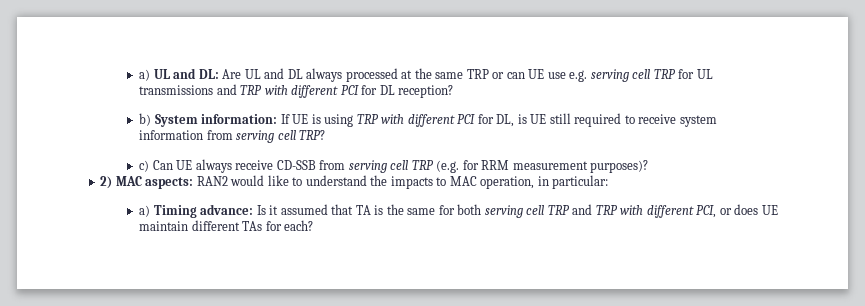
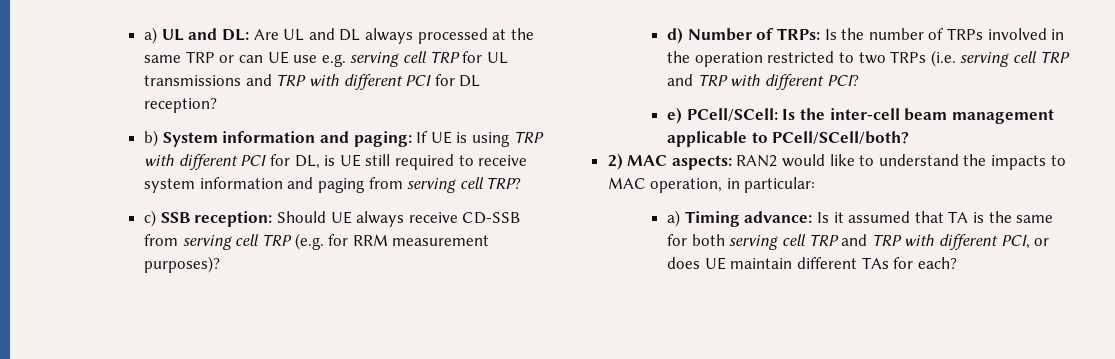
[201,114,278,124] information: -> [222,131,412,147] information and paging:
(204, 135) none -> [287,177,365,193] and paging
[152,160,173,170] Can -> [160,211,326,227] SSB reception: Should
(649, 166) none -> [667,27,1065,44] [667,50,1070,67] [667,74,859,90] [667,107,1054,124] [667,131,910,147] // d) Number of TRPs: Is the number of TRPs involved in the operation restricted to two TRPs (i.e. serving cell TRP and TRP with different PCI? // e) PCell/SCell: Is the inter-cell beam management applicable to PCell/SCell/both?

